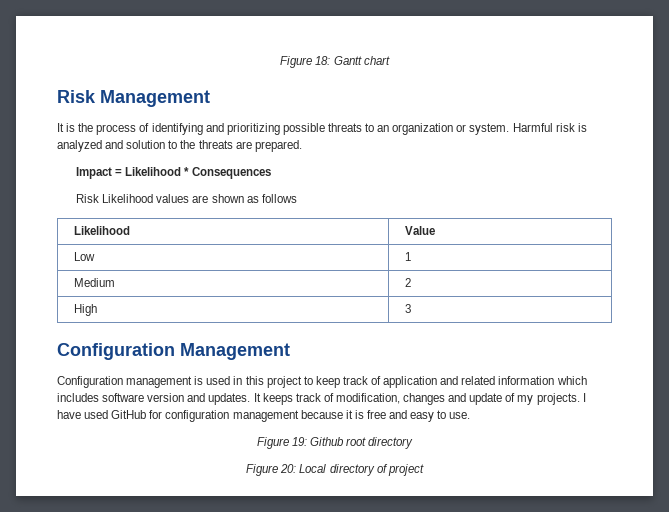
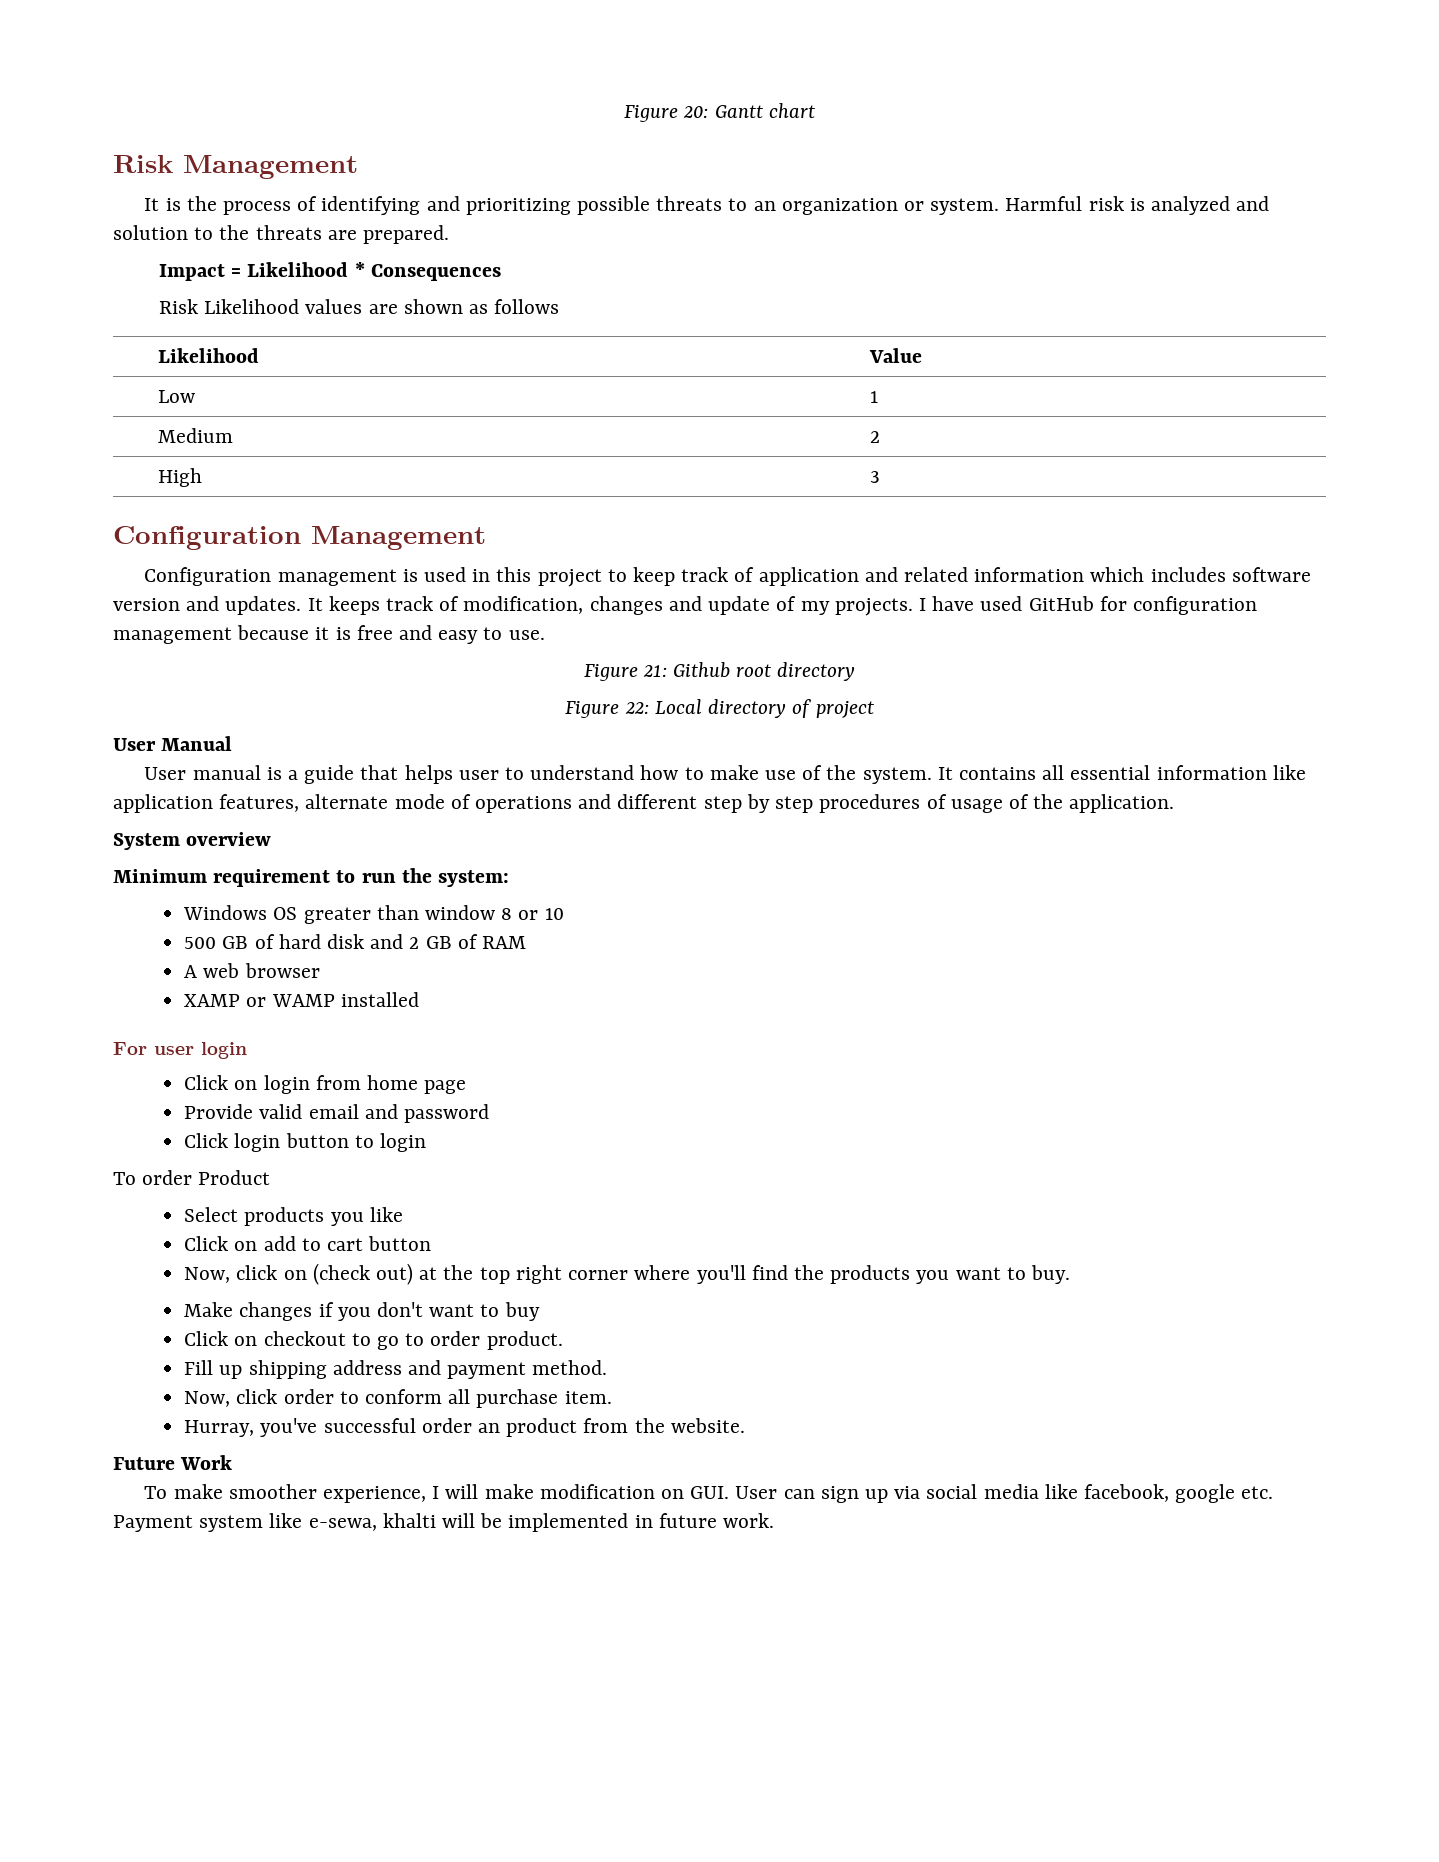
[280,56,331,68] Figure 18: -> [624,105,709,122] Figure 20:
[291,437,307,446] 19: -> [642,665,667,677] 21:
[280,464,297,473] 20: -> [624,702,649,714] 22:
(424, 470) none -> [113,736,233,751] [144,765,1306,784] [113,794,1175,813] [113,832,272,850] [113,868,510,887] [183,905,564,924] [184,934,527,949] [184,963,320,978] [184,992,419,1007] [113,1042,247,1059] [184,1075,467,1094] [184,1104,490,1123] [184,1133,427,1152] [113,1170,271,1185] [184,1207,403,1226] [184,1236,432,1251] [184,1263,1070,1285] [184,1302,540,1321] [184,1331,563,1350] [184,1360,608,1379] [184,1389,612,1408] [184,1418,745,1437] [113,1455,233,1470] [144,1484,1274,1503] [113,1513,775,1532] // User Manual // User manual is a guide that helps user to understand how to make use of the system. It contains all essential information like application features, alternate mode of operations and different step by step procedures of usage of the application. // System overview // Minimum requirement to run the system: // Windows OS greater than window 8 or 10 // 500 GB of hard disk and 2 GB of RAM // A web browser // XAMP or WAMP installed // For user login // Click on login from home page // Provide valid email and password // Click login button to login // To order Product // Select products you like // Click on add to cart button // Now, click on (check out) at the top right corner where you'll find the products you want to buy. // Make changes if you don't want to buy // Click on checkout to go to order product. // Fill up shipping address and payment method. // Now, click order to conform all purchase item. // Hurray, you've successful order an product from the website. // Future Work // To make smoother experience, I will make modification on GUI. User can sign up via social media like facebook, google etc. Payment system like e-sewa, khalti will be implemented in future work.

